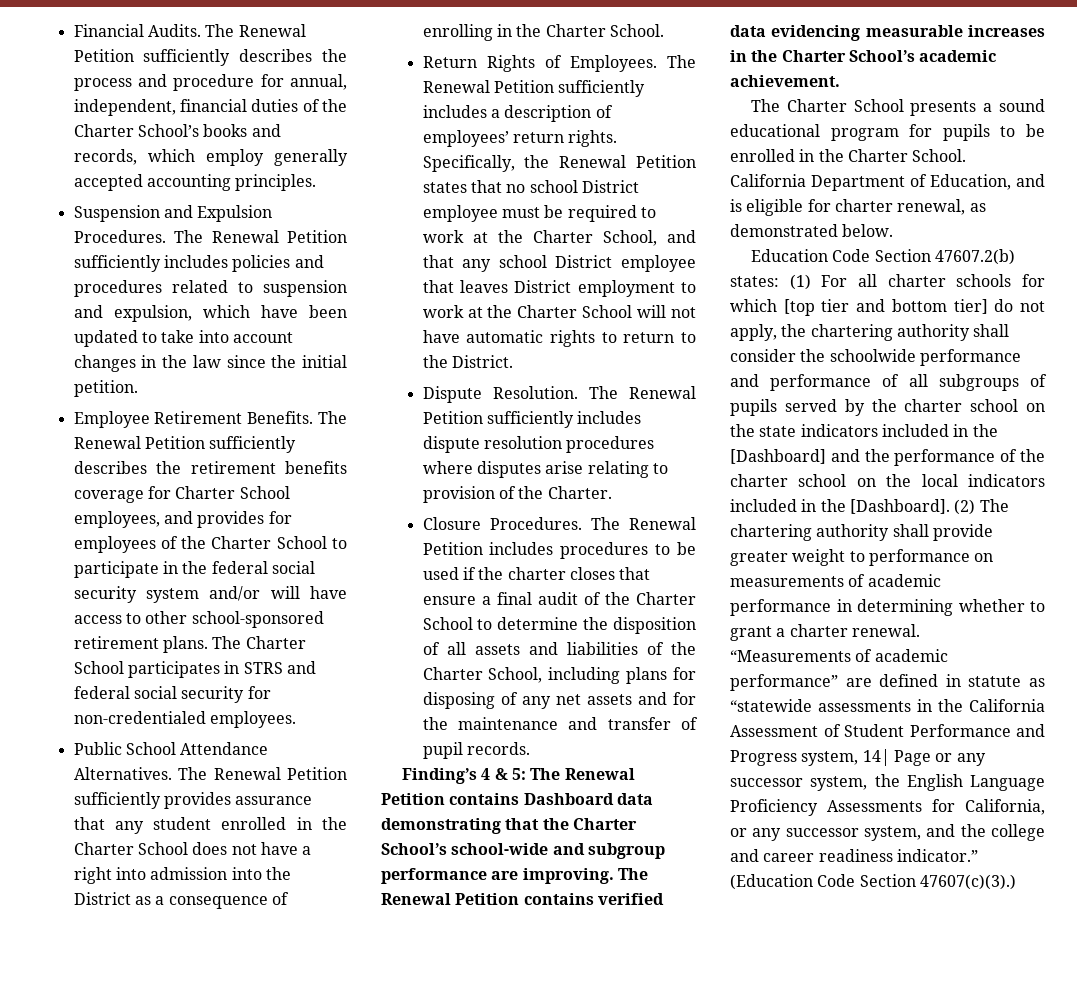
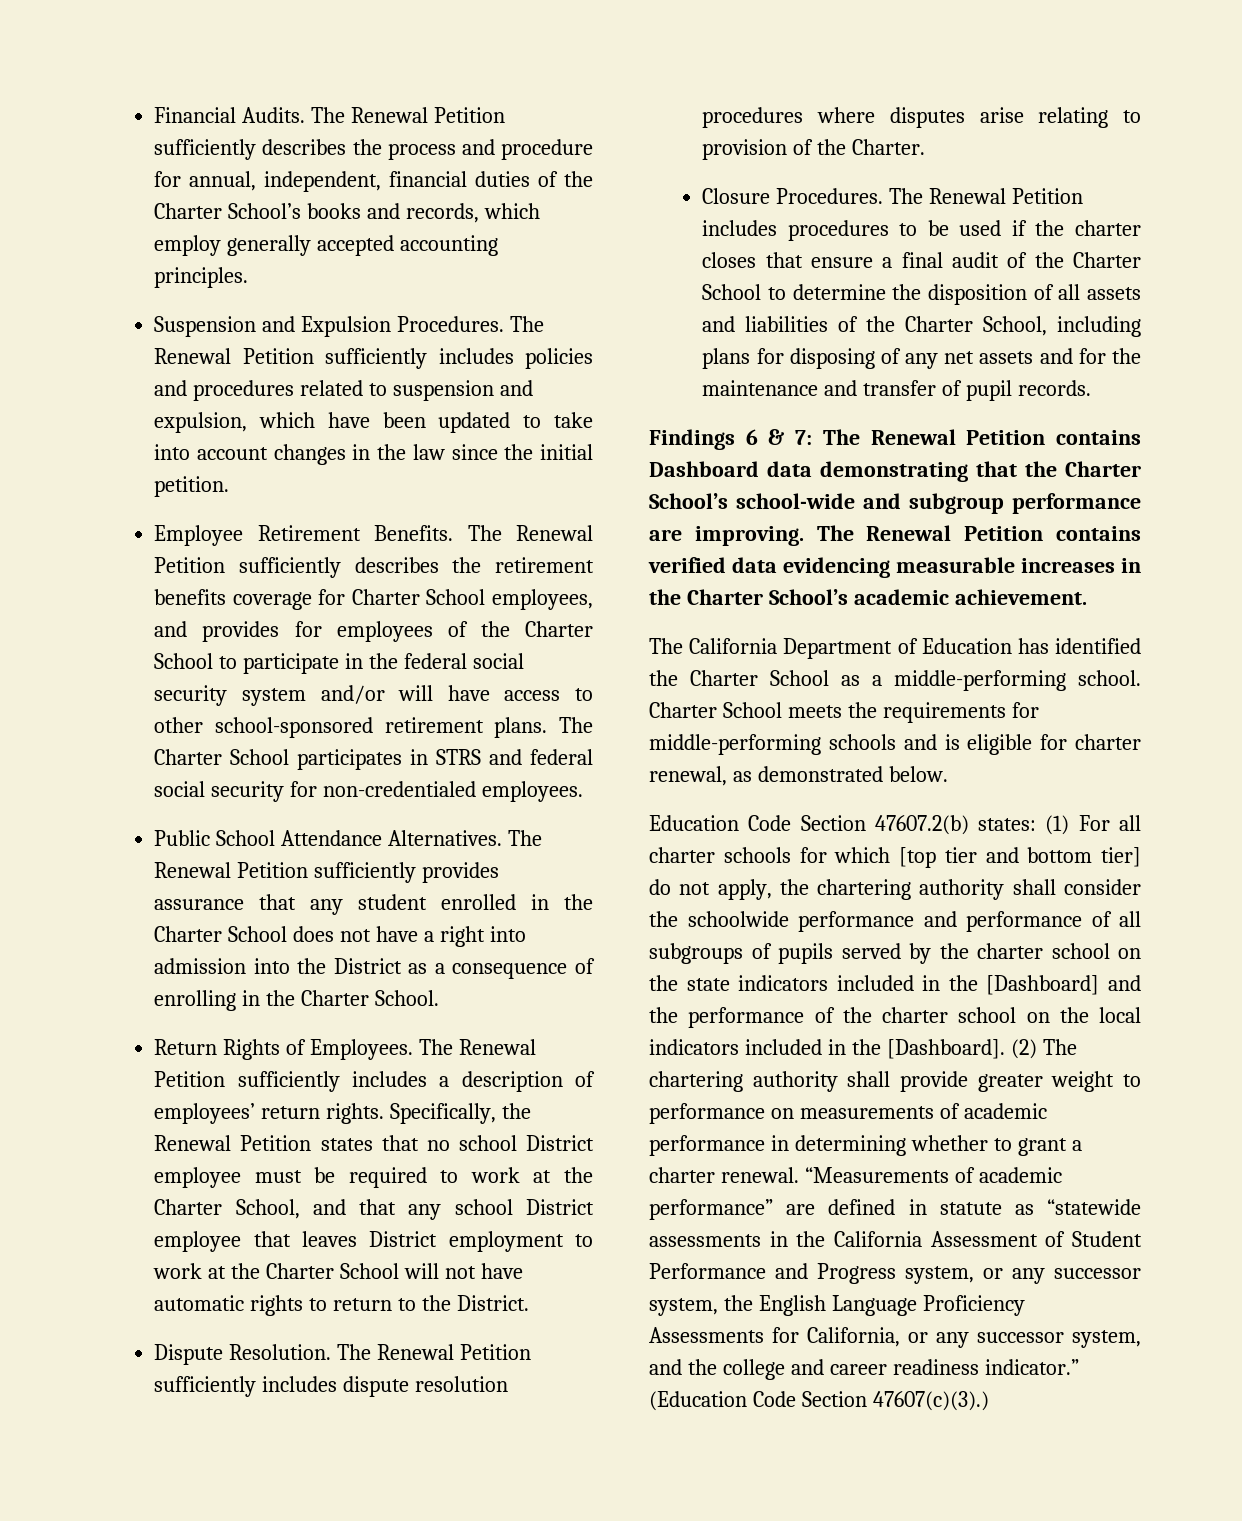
[401,768,526,784] Finding’s 4 & 5: -> [649,429,813,450] Findings 6 & 7:
[786,99,1045,116] [730,124,1045,141] [730,149,967,162] [730,174,1011,191] Charter School presents a sound educational program for pupils to be enrolled in the Charter School. California Department of Education, -> [689,638,1141,659] [649,670,1141,691] [649,702,1039,723] [649,734,896,755] California Department of Education has identified the Charter School as a middle-performing school. Charter School meets the requirements for middle-performing schools
[862,749,931,766] 14| Page -> (974, 1275) none

